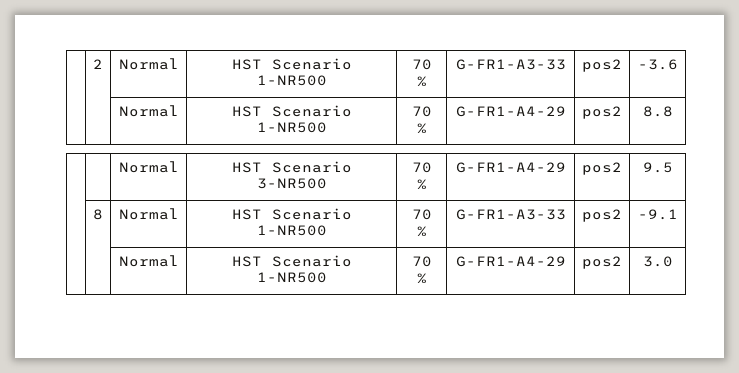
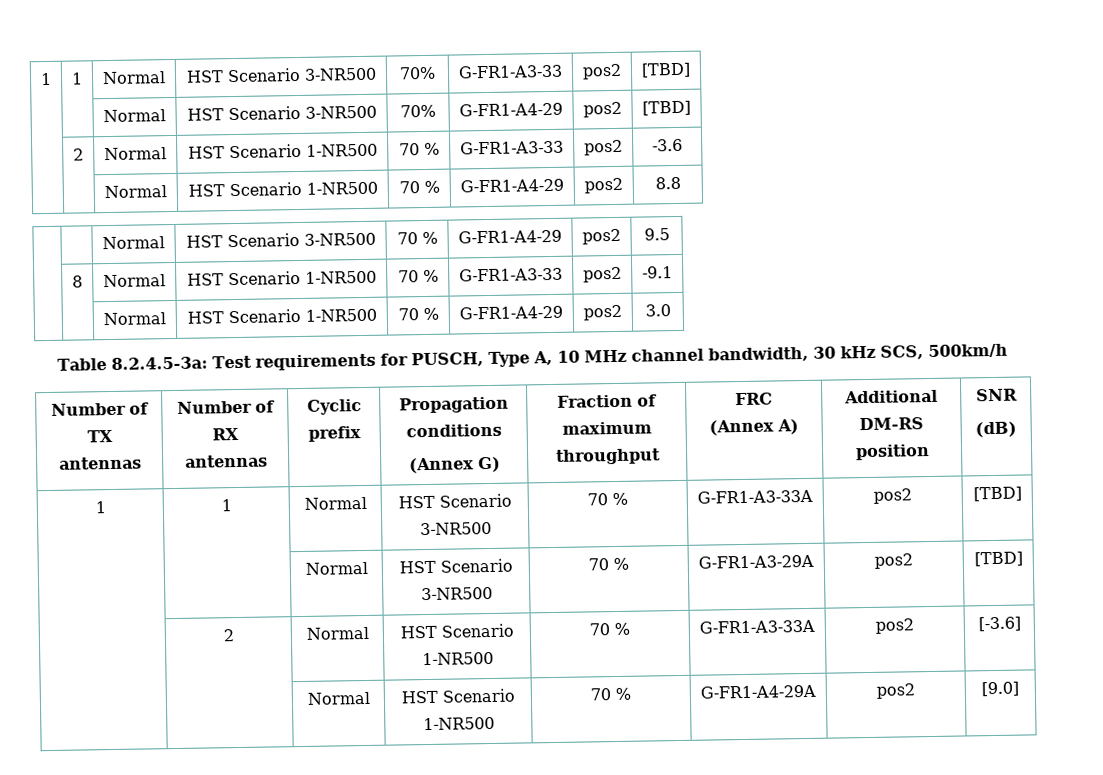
(93, 64) none -> [40,72,52,86] [71,72,83,85] [102,71,166,85] [185,67,377,83] [399,66,436,80] [458,64,563,79] [582,63,622,80] [641,62,691,78] [103,109,166,123] [186,105,377,121] [400,104,436,118] [459,102,563,117] [583,101,622,118] [642,100,691,116] 1 | 1 | Normal | HST Scenario 3-NR500 | 70% | G-FR1-A3-33 | pos2 | [TBD] // | | Normal | HST Scenario 3-NR500 | 70% | G-FR1-A4-29 | pos2 | [TBD] //
(673, 261) none -> [56,343,1009,371] [50,402,149,416] [86,429,113,443] [58,456,142,470] [176,400,275,414] [212,427,239,441] [184,454,268,468] [306,399,362,415] [307,426,361,442] [398,396,509,414] [405,423,502,438] [408,456,501,474] [557,394,657,408] [561,421,652,435] [554,448,661,465] [735,392,773,406] [709,419,799,436] [844,389,938,404] [859,417,924,431] [854,444,930,461] [975,388,1018,402] [975,421,1017,438] [94,501,106,514] [220,499,232,512] [303,496,367,510] [397,493,512,509] [419,521,492,536] [587,492,628,506] [697,489,813,504] [873,488,912,504] [972,486,1022,502] [304,561,368,575] [398,558,513,574] [420,586,493,601] [588,557,629,571] [698,554,814,569] [874,553,913,569] [973,551,1023,567] [222,629,234,642] [305,626,369,640] [399,623,514,639] [421,651,494,666] [589,622,630,636] [699,619,815,634] [875,618,914,634] [977,616,1021,632] [306,691,371,705] [400,688,515,704] [422,716,495,731] [590,687,631,701] [700,684,816,699] [876,683,915,699] [981,681,1019,697] // Table 8.2.4.5-3a: Test requirements for PUSCH, Type A, 10 MHz channel bandwidth, 30 kHz SCS, 500km/h // Number of TX antennas | Number of RX antennas | Cyclic prefix | Propagation conditions // (Annex G) | Fraction of maximum throughput | FRC // (Annex A) | Additional DM-RS position | SNR // (dB) // 1 | 1 | Normal | HST Scenario 3-NR500 | 70 % | G-FR1-A3-33A | pos2 | [TBD] // | | Normal | HST Scenario 3-NR500 | 70 % | G-FR1-A3-29A | pos2 | [TBD] // | 2 | Normal | HST Scenario 1-NR500 | 70 % | G-FR1-A3-33A | pos2 | [-3.6] // | | Normal | HST Scenario 1-NR500 | 70 % | G-FR1-A4-29A | pos2 | [9.0]

